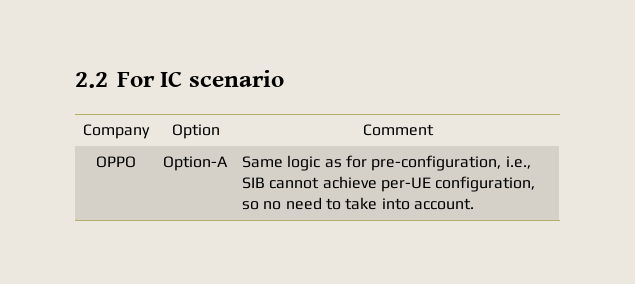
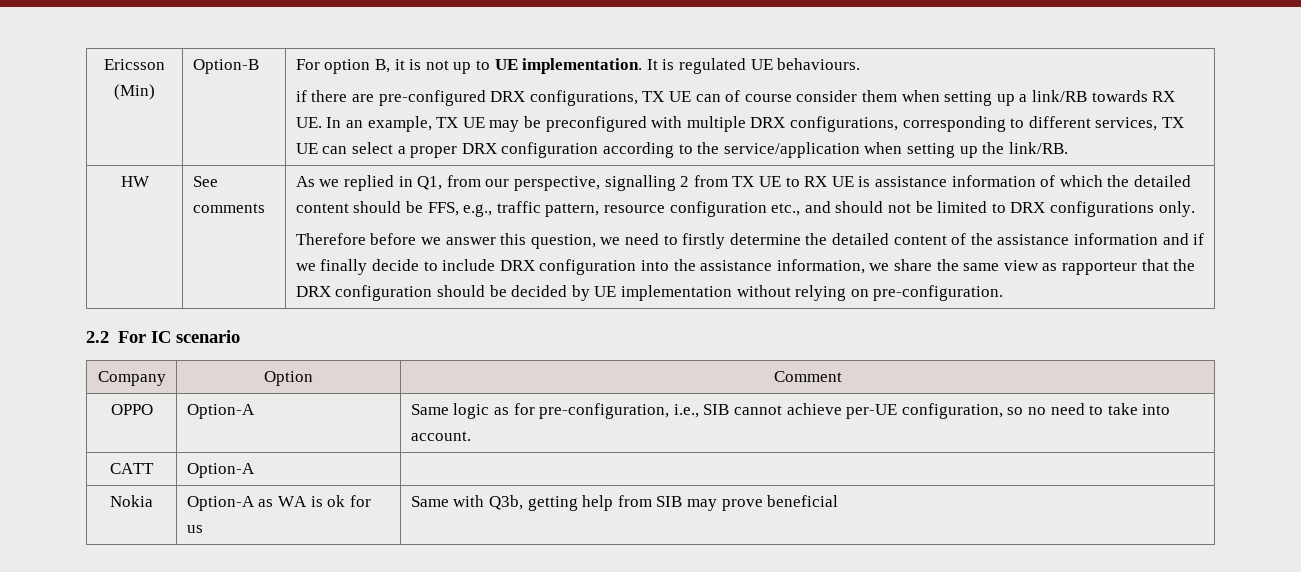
(75, 80) none -> [104,59,165,70] [114,84,155,100] [192,59,259,74] [295,58,861,74] [295,90,1176,106] [295,116,1184,132] [295,142,1068,158] [120,176,150,187] [192,176,218,187] [192,203,265,213] [295,175,1191,191] [295,201,1195,217] [295,233,1205,249] [295,259,1196,275] [295,285,1004,301] Ericsson (Min) | Option-B | For option B, it is not up to UE implementation. It is regulated UE behaviours. // if there are pre-configured DRX configurations, TX UE can of course consider them when setting up a link/RB towards RX UE. In an example, TX UE may be preconfigured with multiple DRX configurations, corresponding to different services, TX UE can select a proper DRX configuration according to the service/application when setting up the link/RB. // HW | See comments | As we replied in Q1, from our perspective, signalling 2 from TX UE to RX UE is assistance information of which the detailed content should be FFS, e.g., traffic pattern, resource configuration etc., and should not be limited to DRX configurations only. // Therefore before we answer this question, we need to firstly determine the detailed content of the assistance information and if we finally decide to include DRX configuration into the assistance information, we share the same view as rapporteur that the DRX configuration should be decided by UE implementation without relying on pre-configuration. //
(474, 204) none -> [110,463,154,474] [186,463,255,478] [110,495,153,507] [186,495,371,511] [186,525,203,533] [410,495,839,511] // CATT | Option-A | // Nokia | Option-A as WA is ok for us | Same with Q3b, getting help from SIB may prove beneficial

